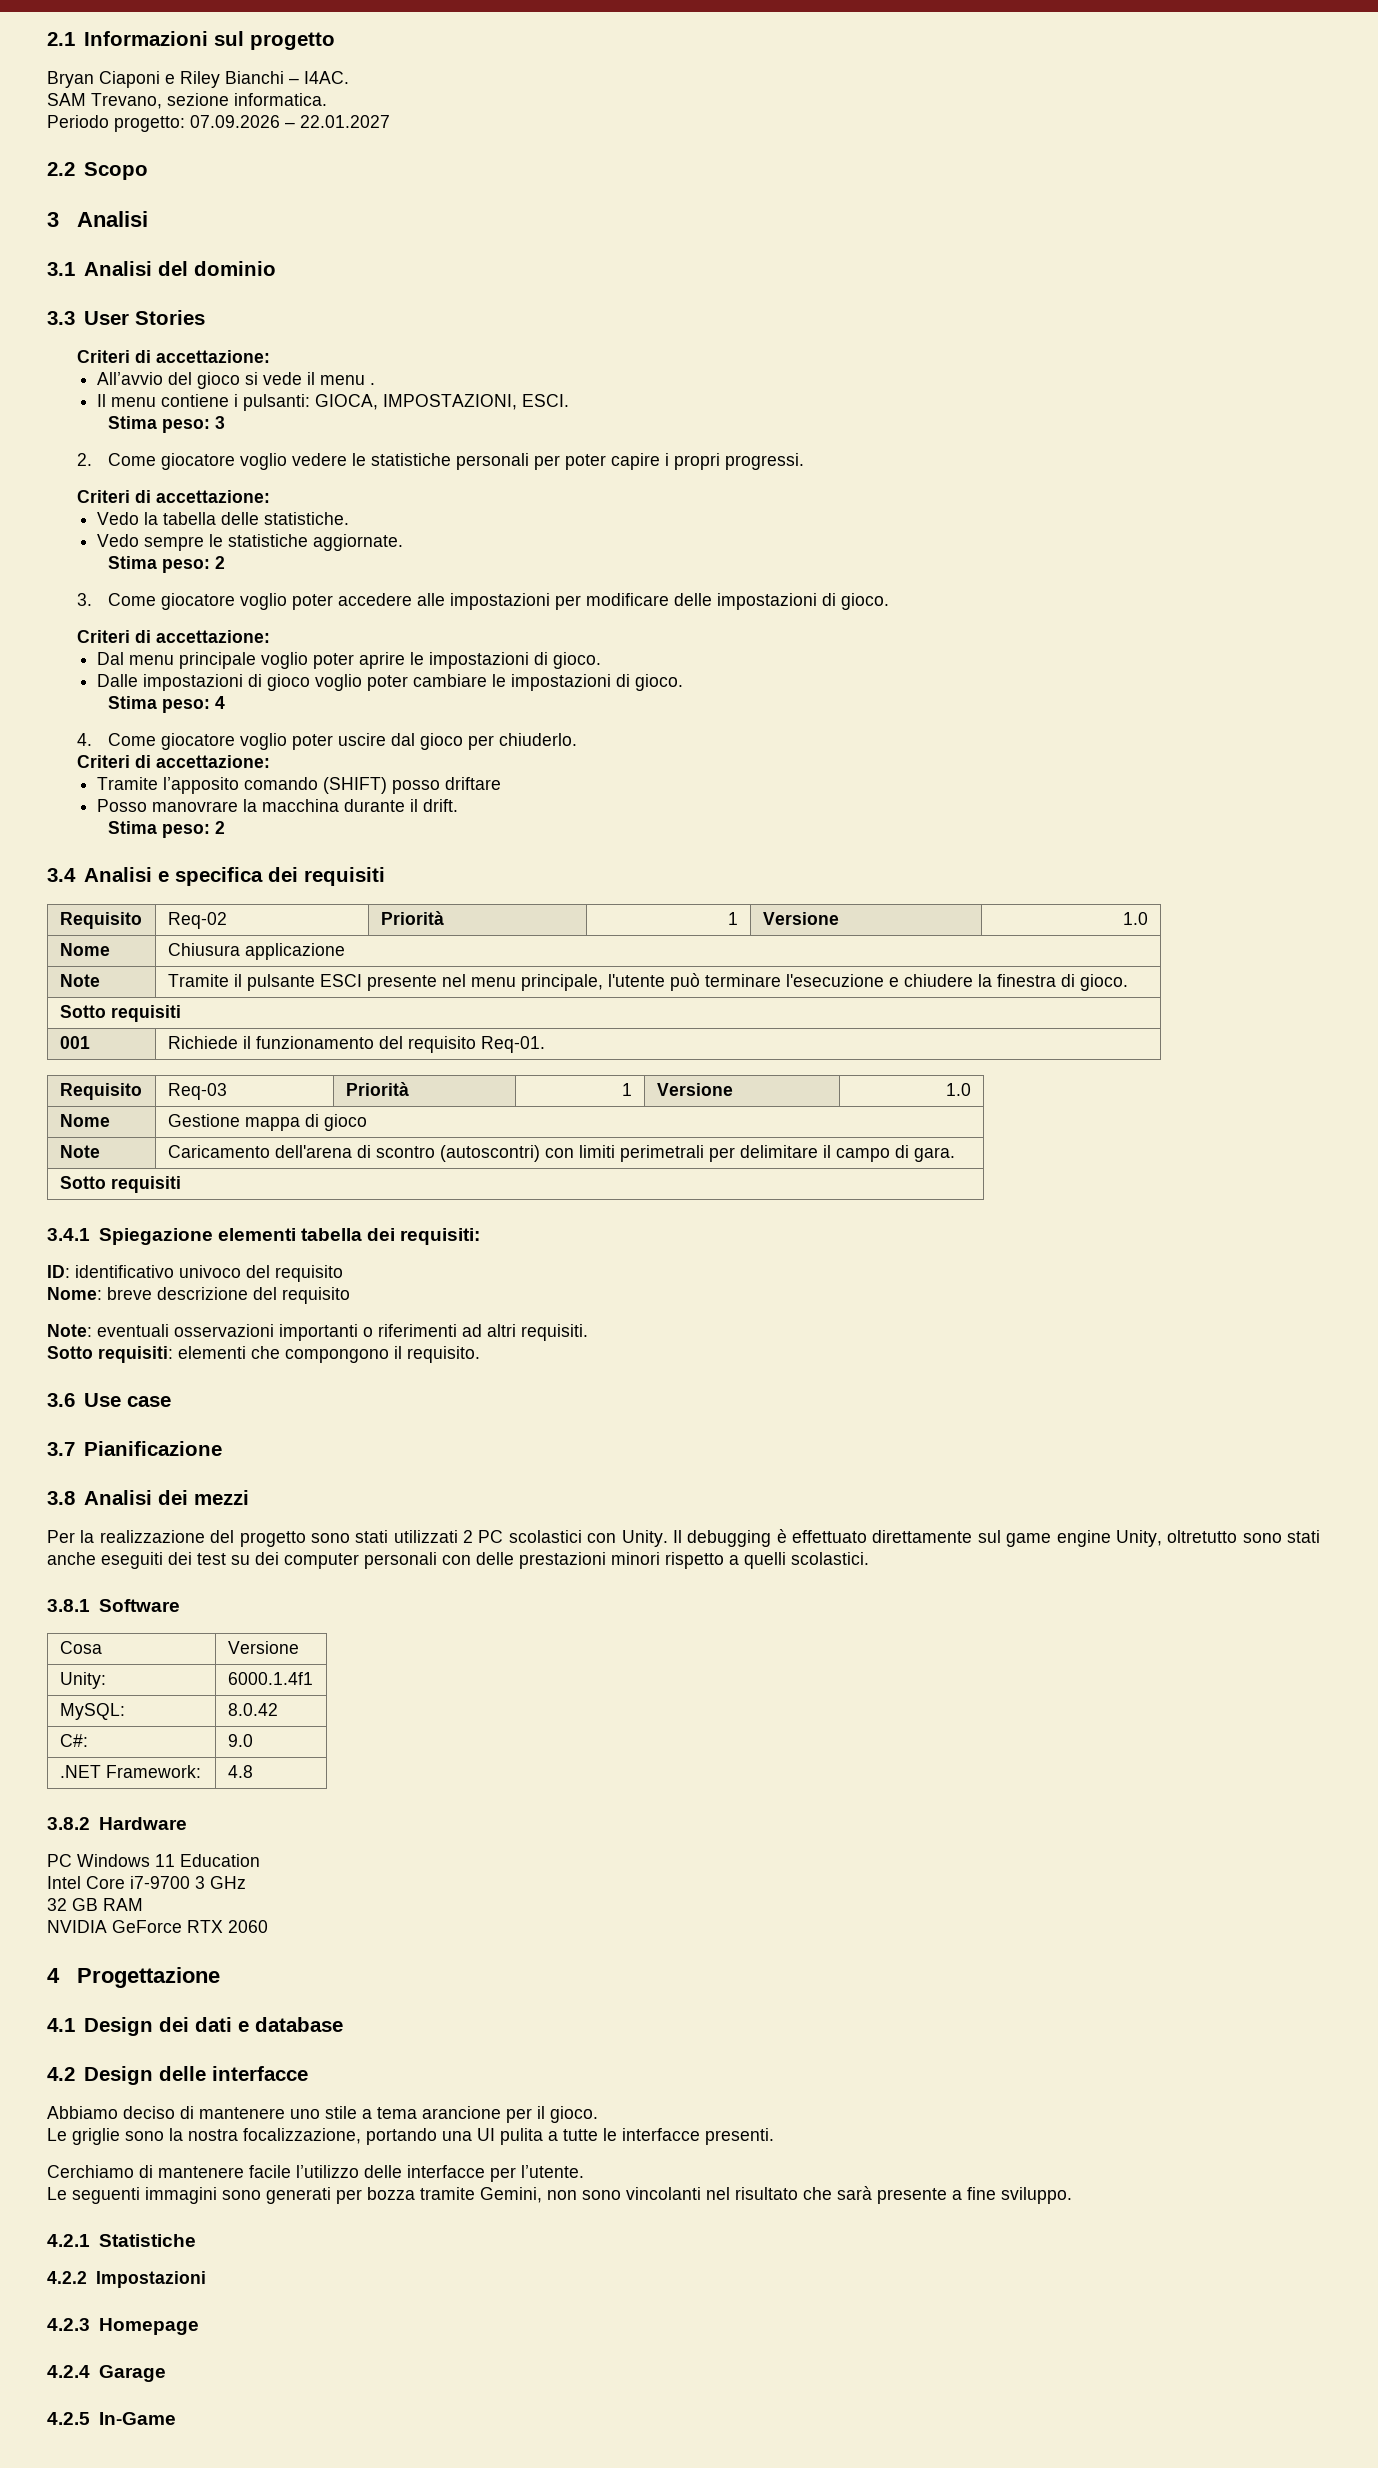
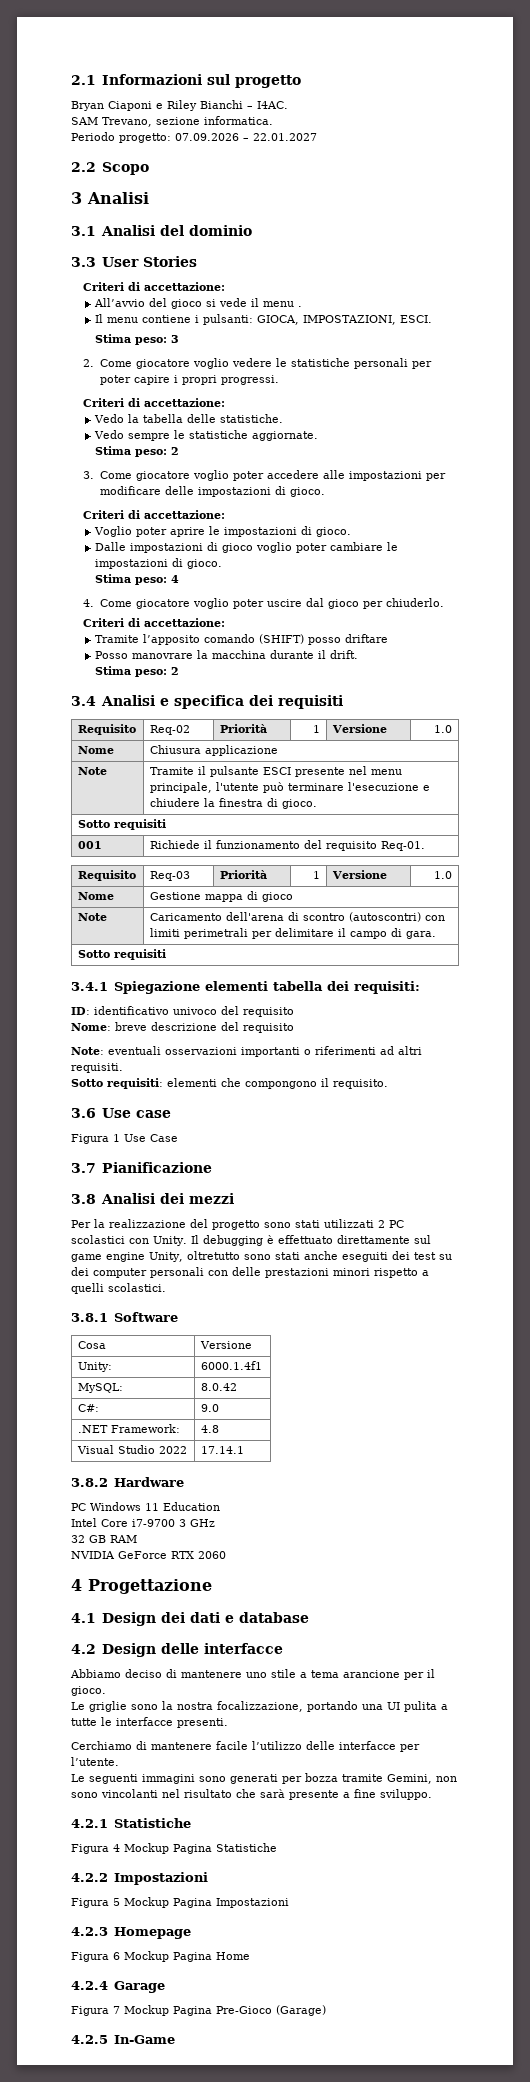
[96,652,308,669] Dal menu principale voglio -> [94,526,133,537] Voglio
(171, 1401) none -> [71,1134,178,1144] // Figura 1 Use Case
(253, 1771) none -> [76,1445,187,1454] [200,1446,244,1454] // Visual Studio 2022 | 17.14.1
[47,2271,206,2288] [47,2318,199,2335] [47,2365,166,2382] 4.2.2 Impostazioni // 4.2.3 Homepage // 4.2.4 Garage -> [71,1843,277,1854] [71,1872,208,1885] [71,1897,289,1908] [71,1927,191,1939] [71,1951,250,1962] [71,1981,165,1993] [71,2005,326,2016] Figura 4 Mockup Pagina Statistiche // 4.2.2 Impostazioni // Figura 5 Mockup Pagina Impostazioni // 4.2.3 Homepage // Figura 6 Mockup Pagina Home // 4.2.4 Garage // Figura 7 Mockup Pagina Pre-Gioco (Garage)

